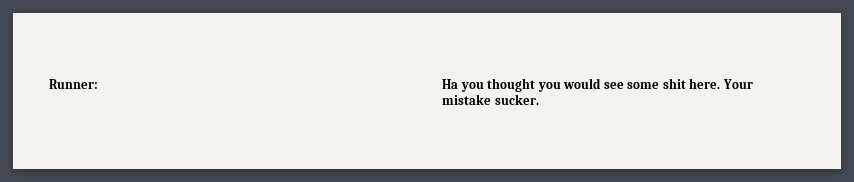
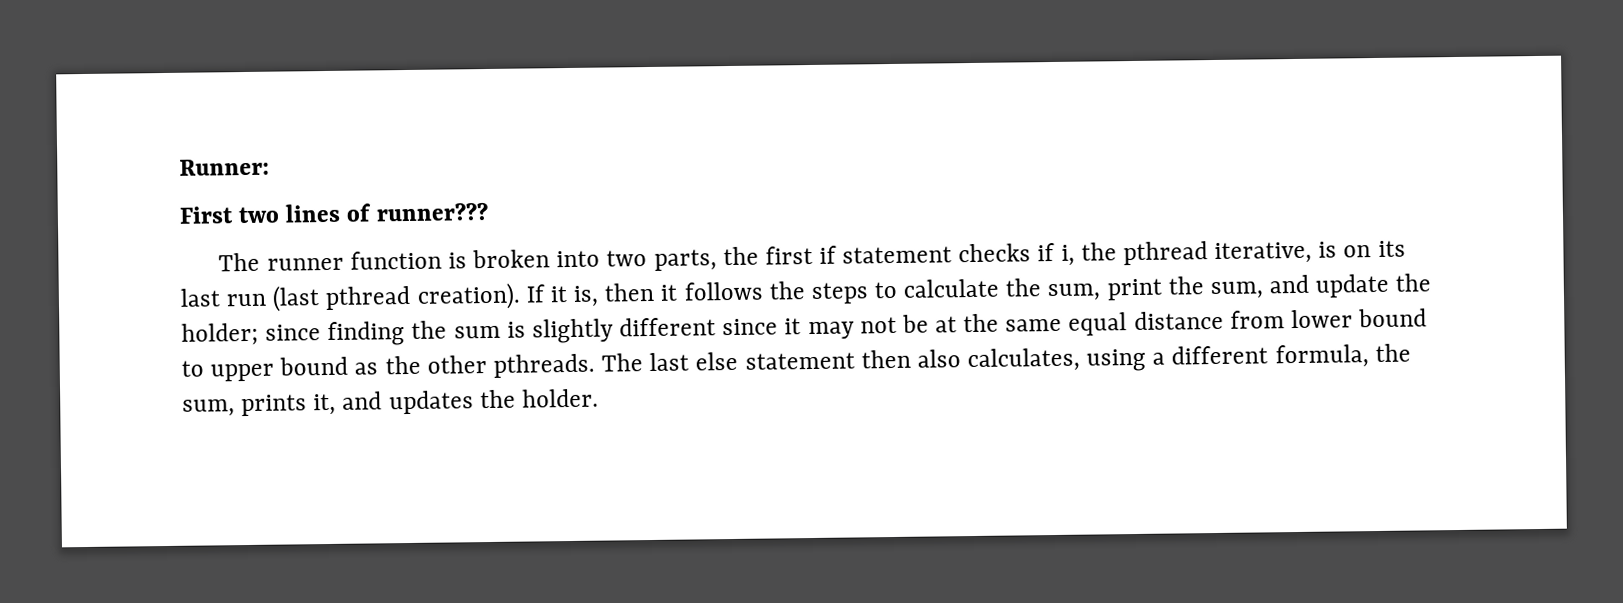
[442,78,753,92] [442,94,539,105] Ha you thought you would see some shit here. Your mistake sucker. -> [179,202,488,224] [218,240,1406,272] [180,273,1432,312] [181,308,1428,347] [181,343,1411,382] [182,388,599,417] First two lines of runner??? // The runner function is broken into two parts, the first if statement checks if i, the pthread iterative, is on its last run (last pthread creation). If it is, then it follows the steps to calculate the sum, print the sum, and update the holder; since finding the sum is slightly different since it may not be at the same equal distance from lower bound to upper bound as the other pthreads. The last else statement then also calculates, using a different formula, the sum, prints it, and updates the holder.

